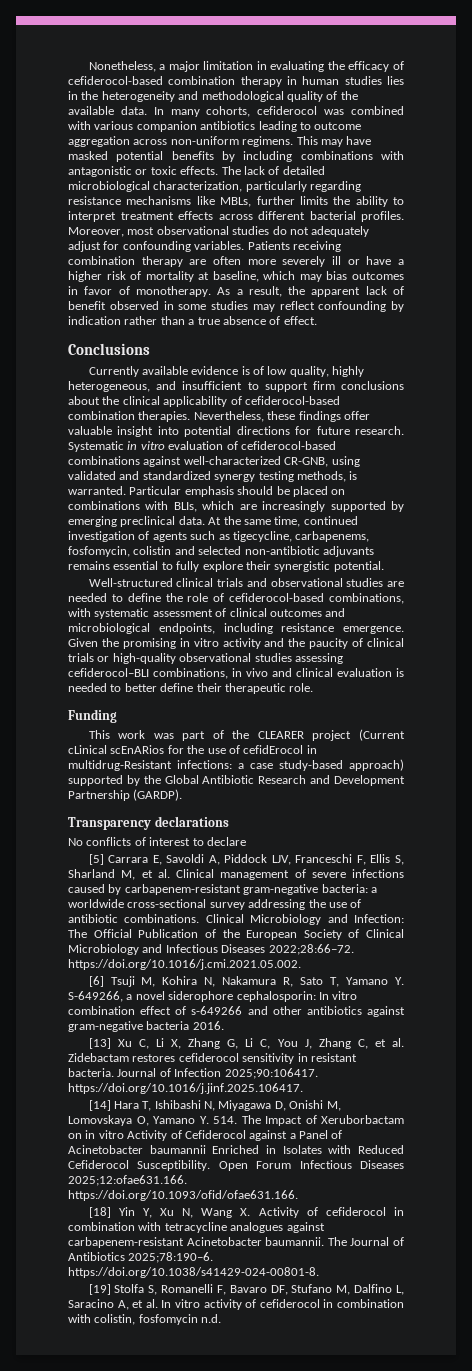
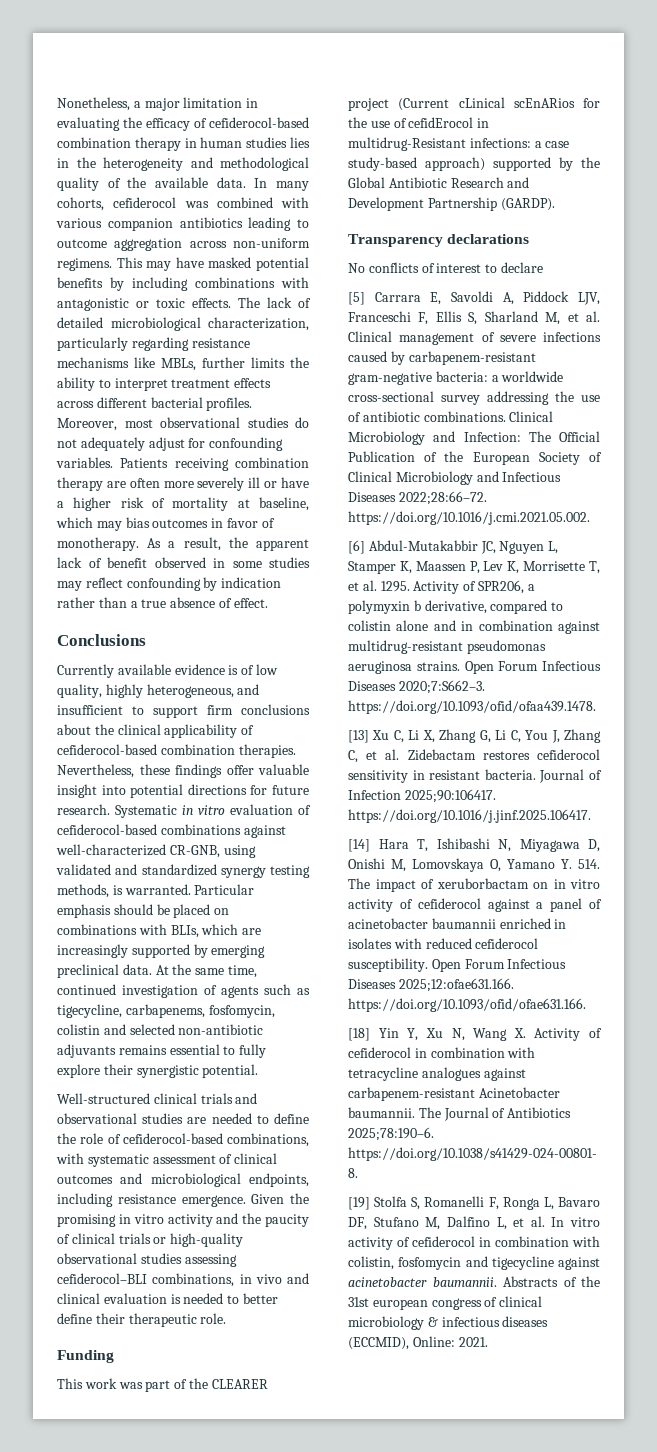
[110,976,404,987] [68,991,358,1002] [68,1006,405,1017] [68,1021,224,1032] Tsuji M, Kohira N, Nakamura R, Sato T, Yamano Y. S-649266, a novel siderophore cephalosporin: In vitro combination effect of s-649266 and other antibiotics against gram-negative bacteria 2016. -> [368,540,559,554] [348,561,600,574] [348,580,535,594] [348,600,564,614] [348,620,600,634] [348,640,546,654] [348,661,601,674] [348,680,485,694] [348,700,596,714] Abdul-Mutakabbir JC, Nguyen L, Stamper K, Maassen P, Lev K, Morrisette T, et al. 1295. Activity of SPR206, a polymyxin b derivative, compared to colistin alone and in combination against multidrug-resistant pseudomonas aeruginosa strains. Open Forum Infectious Diseases 2020;7:S662–3. https://doi.org/10.1093/ofid/ofaa439.1478.
[265,1115,404,1126] [68,1130,343,1141] [68,1145,404,1154] [68,1160,211,1171] Impact of Xeruborbactam on in vitro Activity of Cefiderocol against a Panel of Acinetobacter baumannii Enriched in Isolates with Reduced Cefiderocol Susceptibility. -> [375,878,600,892] [348,898,602,912] [348,918,567,929] [348,938,539,949] [348,958,428,972] impact of xeruborbactam on in vitro activity of cefiderocol against a panel of acinetobacter baumannii enriched in isolates with reduced cefiderocol susceptibility.
(226, 1290) none -> [502,1197,554,1210] Ronga L,
[68,1299,129,1310] Saracino A, -> (507, 1223) none
[201,1314,222,1323] n.d. -> [465,1256,600,1270] [348,1276,600,1287] [348,1296,543,1310] [348,1316,549,1330] [348,1336,488,1350] and tigecycline against acinetobacter baumannii. Abstracts of the 31st european congress of clinical microbiology & infectious diseases (ECCMID), Online: 2021.

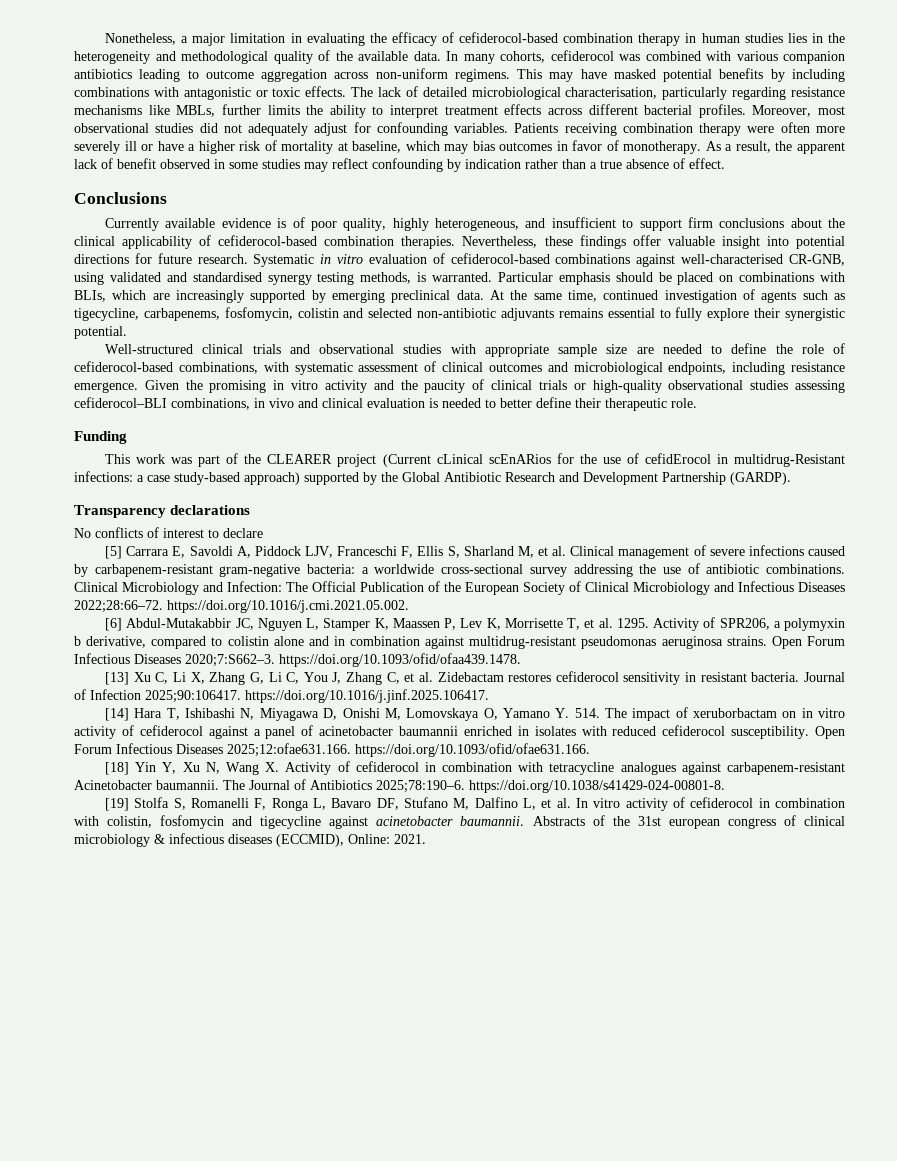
[208,317,309,331] characterization, -> [565,87,658,99] characterisation,
[295,417,309,428] do -> [199,123,218,133] did
[106,481,126,488] are -> [747,126,775,133] were
[255,664,278,675] low -> [310,221,337,231] poor
[56,844,166,856] well-characterized -> [681,254,784,264] well-characterised
[141,864,217,876] standardized -> [192,272,262,282] standardised
(184, 1118) none -> [450,344,628,357] with appropriate sample size

